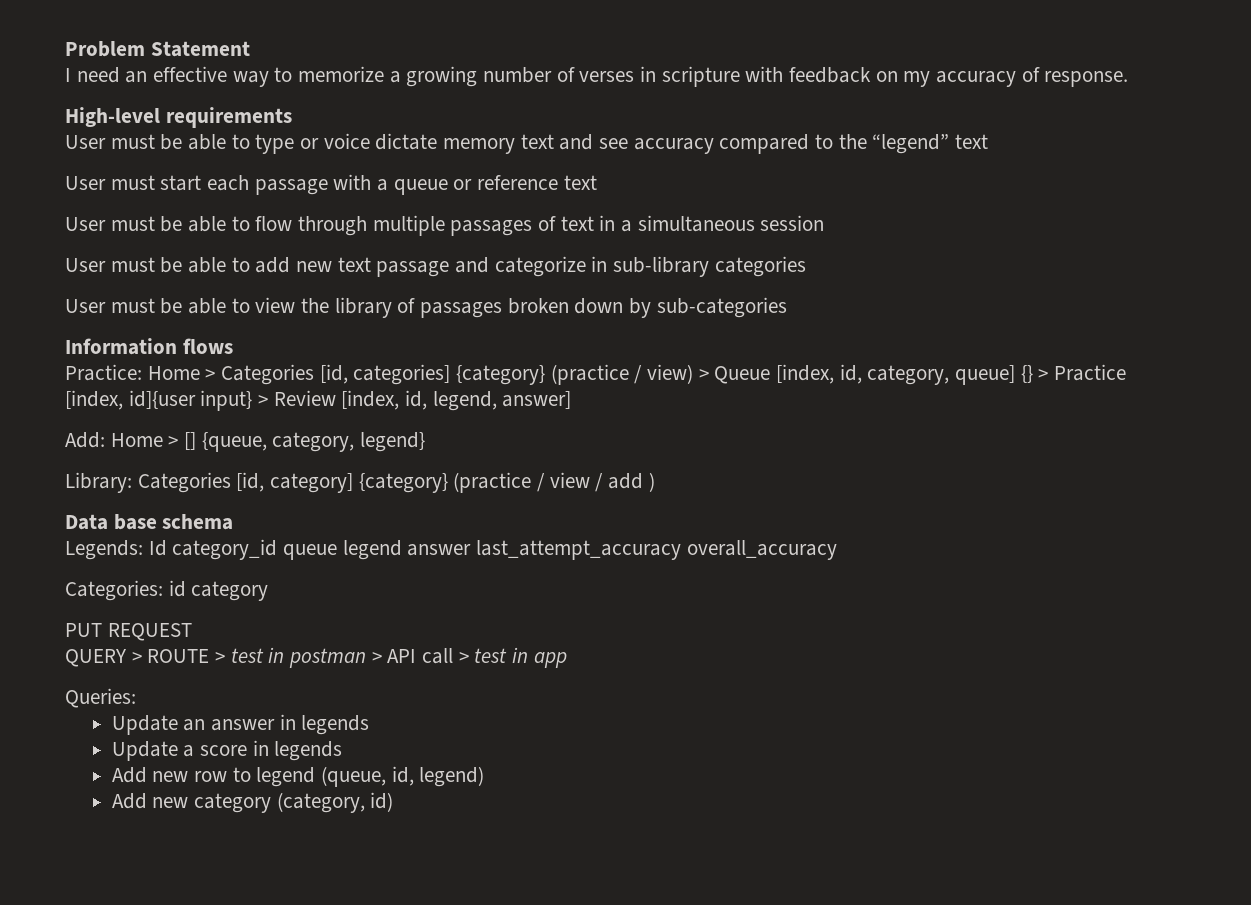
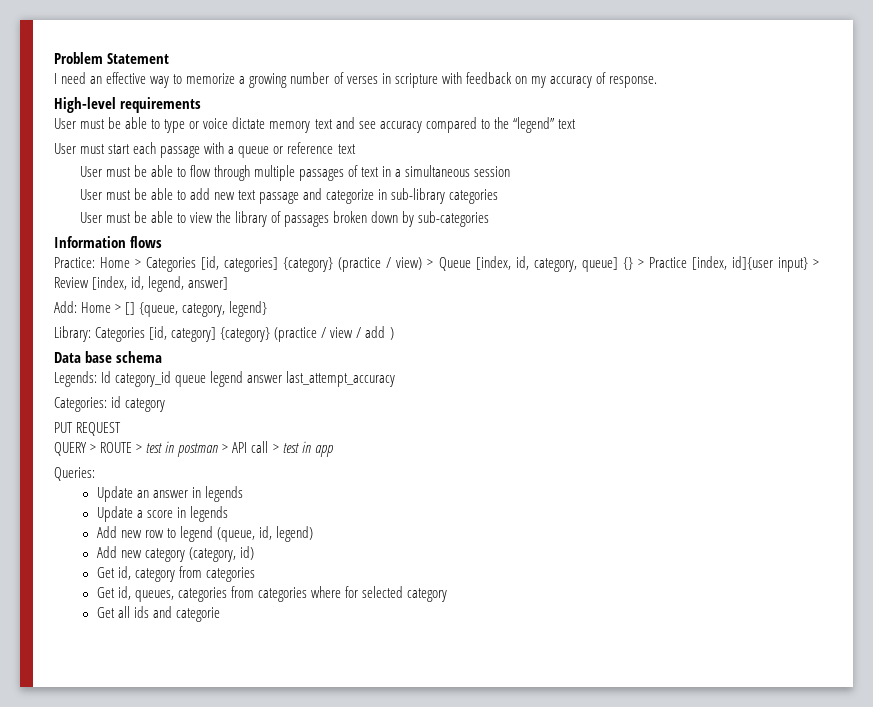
[686,540,837,560] overall_accuracy -> (396, 379) none
(394, 802) none -> [96,566,256,582] [96,586,448,602] [96,606,221,622] // Get id, category from categories // Get id, queues, categories from categories where for selected category // Get all ids and categorie

